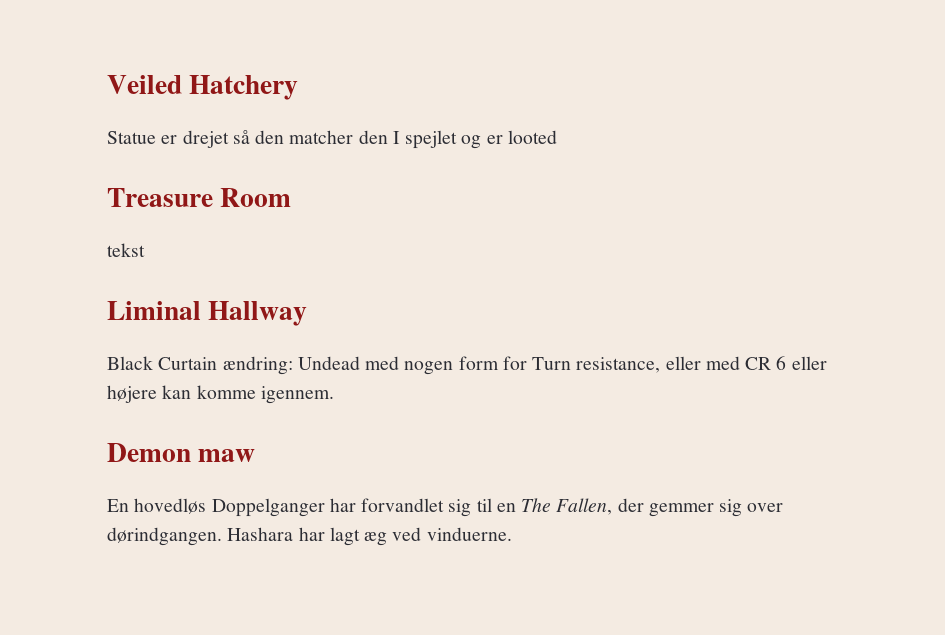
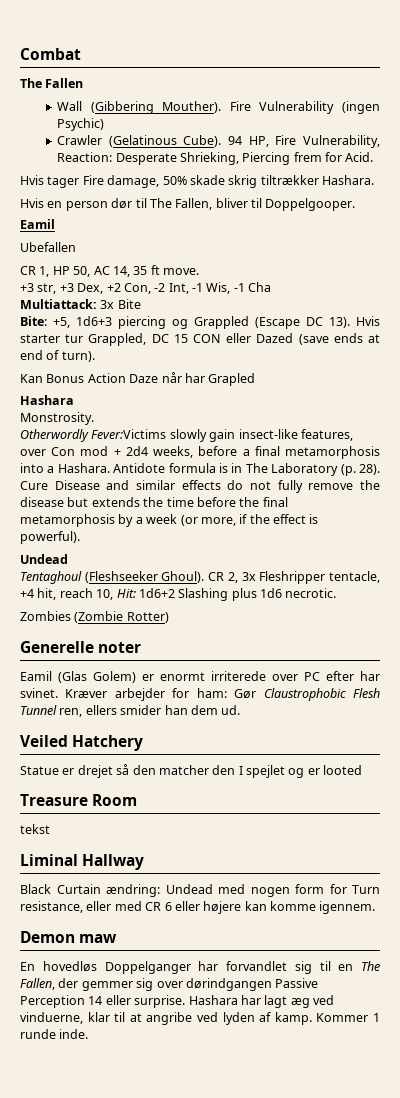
(107, 84) none -> [20,48,81,60] [20,78,84,88] [57,101,380,114] [57,118,105,131] [57,135,380,148] [57,152,374,165] [20,175,374,188] [20,198,356,211] [20,219,55,229] [20,242,76,252] [20,265,199,277] [20,282,272,294] [20,299,141,309] [20,316,380,329] [20,333,380,346] [20,350,95,362] [20,372,256,386] [20,395,74,405] [20,412,94,425] [20,429,353,442] [20,446,381,459] [20,463,380,476] [20,480,380,493] [20,497,288,507] [20,514,319,527] [20,531,80,544] [20,554,68,564] [20,571,381,584] [20,588,337,601] [20,611,169,623] [20,641,142,653] [20,671,380,683] [20,688,380,701] [20,705,241,717] Combat // The Fallen // Wall (Gibbering Mouther). Fire Vulnerability (ingen Psychic) // Crawler (Gelatinous Cube). 94 HP, Fire Vulnerability, Reaction: Desperate Shrieking, Piercing frem for Acid. // Hvis tager Fire damage, 50% skade skrig tiltrækker Hashara. // Hvis en person dør til The Fallen, bliver til Doppelgooper. // Eamil // Ubefallen // CR 1, HP 50, AC 14, 35 ft move. // +3 str, +3 Dex, +2 Con, -2 Int, -1 Wis, -1 Cha // Multiattack: 3x Bite // Bite: +5, 1d6+3 piercing og Grappled (Escape DC 13). Hvis starter tur Grappled, DC 15 CON eller Dazed (save ends at end of turn). // Kan Bonus Action Daze når har Grapled // Hashara // Monstrosity. // Otherwordly Fever:Victims slowly gain insect-like features, over Con mod + 2d4 weeks, before a final metamorphosis into a Hashara. Antidote formula is in The Laboratory (p. 28). Cure Disease and similar effects do not fully remove the disease but extends the time before the final metamorphosis by a week (or more, if the effect is powerful). // Undead // Tentaghoul (Fleshseeker Ghoul). CR 2, 3x Fleshripper tentacle, +4 hit, reach 10, Hit: 1d6+2 Slashing plus 1d6 necrotic. // Zombies (Zombie Rotter) // Generelle noter // Eamil (Glas Golem) er enormt irriterede over PC efter har svinet. Kræver arbejder for ham: Gør Claustrophobic Flesh Tunnel ren, ellers smider han dem ud. //
[107,527,222,546] dørindgangen. -> [185,978,319,991] [20,995,186,1008] dørindgangen Passive Perception 14 eller surprise.
[426,527,512,541] vinduerne. -> [20,1012,380,1025] [20,1029,89,1039] vinduerne, klar til at angribe ved lyden af kamp. Kommer 1 runde inde.

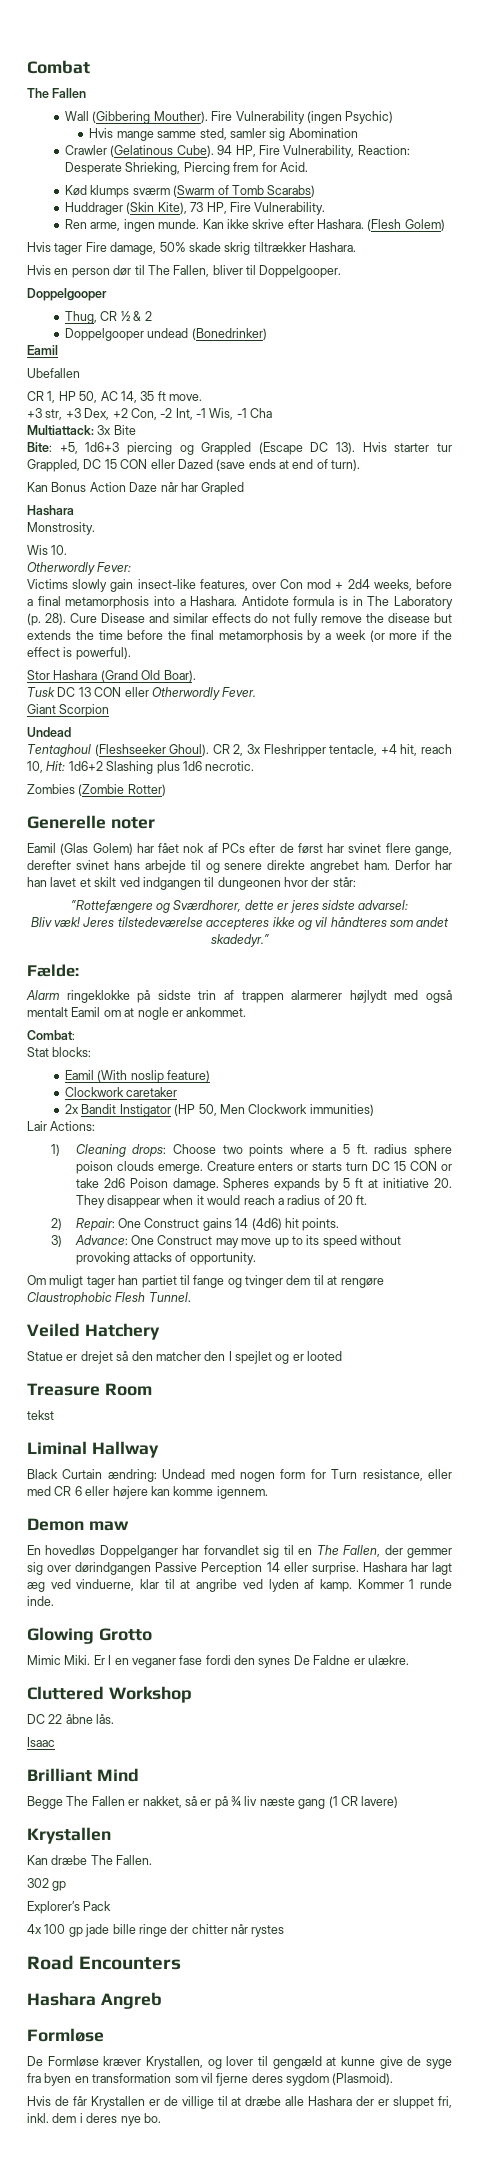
(105, 124) none -> [89,128,358,141] // Hvis mange samme sted, samler sig Abomination
(374, 157) none -> [65,185,316,198] [65,202,326,215] [65,219,445,232] // Kød klumps sværm (Swarm of Tomb Scarabs) // Huddrager (Skin Kite), 73 HP, Fire Vulnerability. // Ren arme, ingen munde. Kan ikke skrive efter Hashara. (Flesh Golem)
(356, 204) none -> [27,288,107,301] [65,311,152,324] [65,328,267,341] // Doppelgooper // Thug, CR ½ & 2 // Doppelgooper undead (Bonedrinker)
[20,429,167,442] // Otherwordly Fever:Victims -> [27,545,68,555] [27,562,132,575] [27,579,68,589] // Wis 10. // Otherwordly Fever: // Victims
[200,517,236,526] more, -> [389,633,418,640] more
(80, 537) none -> [27,670,196,682] [27,687,257,700] [27,704,110,717] // Stor Hashara (Grand Old Boar). // Tusk DC 13 CON eller Otherwordly Fever. // Giant Scorpion
[142,671,380,681] [20,688,380,701] [20,705,241,717] er enormt irriterede over PC efter har svinet. Kræver arbejder for ham: Gør Claustrophobic Flesh Tunnel ren, ellers smider han dem ud. -> [136,843,452,856] [27,860,453,873] [27,877,356,890] [70,900,409,913] [30,917,450,930] [210,934,269,947] [27,964,79,977] [26,990,453,1003] [27,1007,247,1020] [27,1030,75,1040] [27,1047,92,1057] [65,1070,211,1083] [65,1087,178,1097] [65,1104,374,1117] [27,1121,96,1131] [51,1144,452,1157] [75,1161,452,1174] [75,1178,452,1191] [75,1195,368,1208] [51,1218,340,1231] [51,1235,402,1248] [75,1252,256,1265] [27,1275,384,1288] [27,1292,191,1305] har fået nok af PCs efter de først har svinet flere gange, derefter svinet hans arbejde til og senere direkte angrebet ham. Derfor har han lavet et skilt ved indgangen til dungeonen hvor der står: // ”Rottefængere og Sværdhorer, dette er jeres sidste advarsel: // Bliv væk! Jeres tilstedeværelse accepteres ikke og vil håndteres som andet skadedyr.” // Fælde: // Alarm ringeklokke på sidste trin af trappen alarmerer højlydt med også mentalt Eamil om at nogle er ankommet. // Combat: // Stat blocks: // Eamil (With noslip feature) // Clockwork caretaker // 2x Bandit Instigator (HP 50, Men Clockwork immunities) // Lair Actions: // 1) Cleaning drops: Choose two points where a 5 ft. radius sphere poison clouds emerge. Creature enters or starts turn DC 15 CON or take 2d6 Poison damage. Spheres expands by 5 ft at initiative 20. They disappear when it would reach a radius of 20 ft. // 2) Repair: One Construct gains 14 (4d6) hit points. // 3) Advance: One Construct may move up to its speed without provoking attacks of opportunity. // Om muligt tager han partiet til fange og tvinger dem til at rengøre Claustrophobic Flesh Tunnel.
(89, 1034) none -> [27,1627,152,1644] [27,1655,409,1668] [27,1686,192,1703] [27,1714,115,1724] [27,1737,55,1747] [27,1768,139,1782] [27,1796,399,1809] [27,1827,111,1844] [27,1855,153,1865] [27,1878,67,1891] [27,1901,112,1914] [27,1924,285,1937] [27,1955,182,1970] [27,1992,162,2009] [27,2028,104,2042] [27,2056,453,2069] [27,2073,394,2086] [27,2096,453,2109] [27,2113,161,2126] // Glowing Grotto // Mimic Miki. Er I en veganer fase fordi den synes De Faldne er ulækre. // Cluttered Workshop // DC 22 åbne lås. // Isaac // Brilliant Mind // Begge The Fallen er nakket, så er på ¾ liv næste gang (1 CR lavere) // Krystallen // Kan dræbe The Fallen. // 302 gp // Explorer’s Pack // 4x 100 gp jade bille ringe der chitter når rystes // Road Encounters // Hashara Angreb // Formløse // De Formløse kræver Krystallen, og lover til gengæld at kunne give de syge fra byen en transformation som vil fjerne deres sygdom (Plasmoid). // Hvis de får Krystallen er de villige til at dræbe alle Hashara der er sluppet fri, inkl. dem i deres nye bo.

